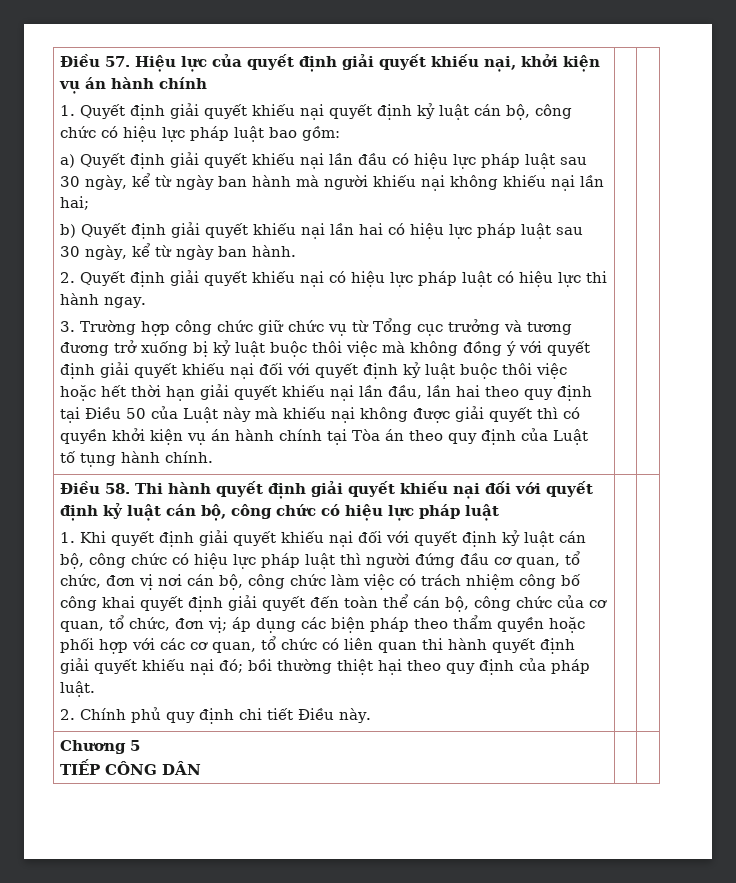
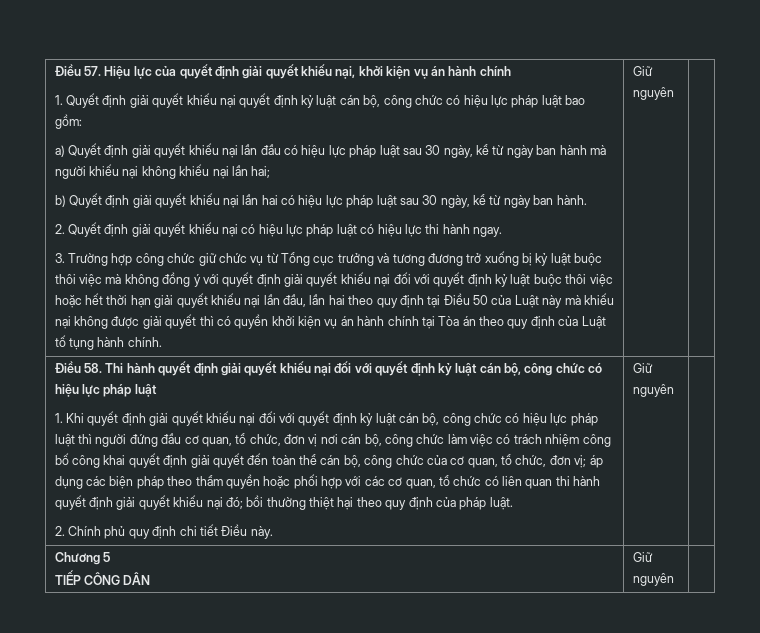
(214, 457) none -> [632,66,653,76] [632,87,674,100] Giữ nguyên
(372, 715) none -> [632,363,653,373] [632,384,674,397] Giữ nguyên
(202, 768) none -> [632,552,653,562] [632,573,674,586] Giữ nguyên

